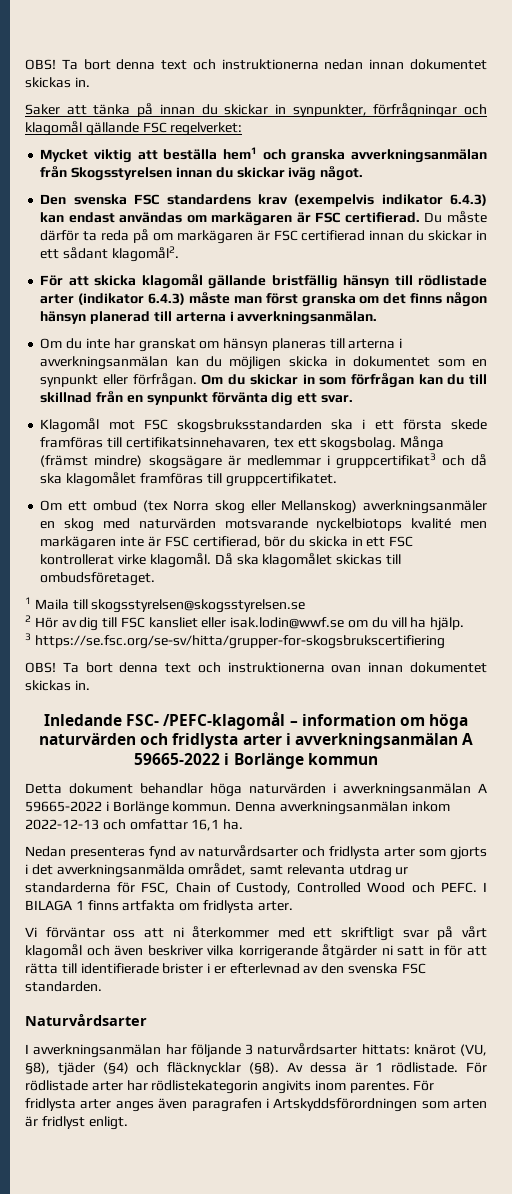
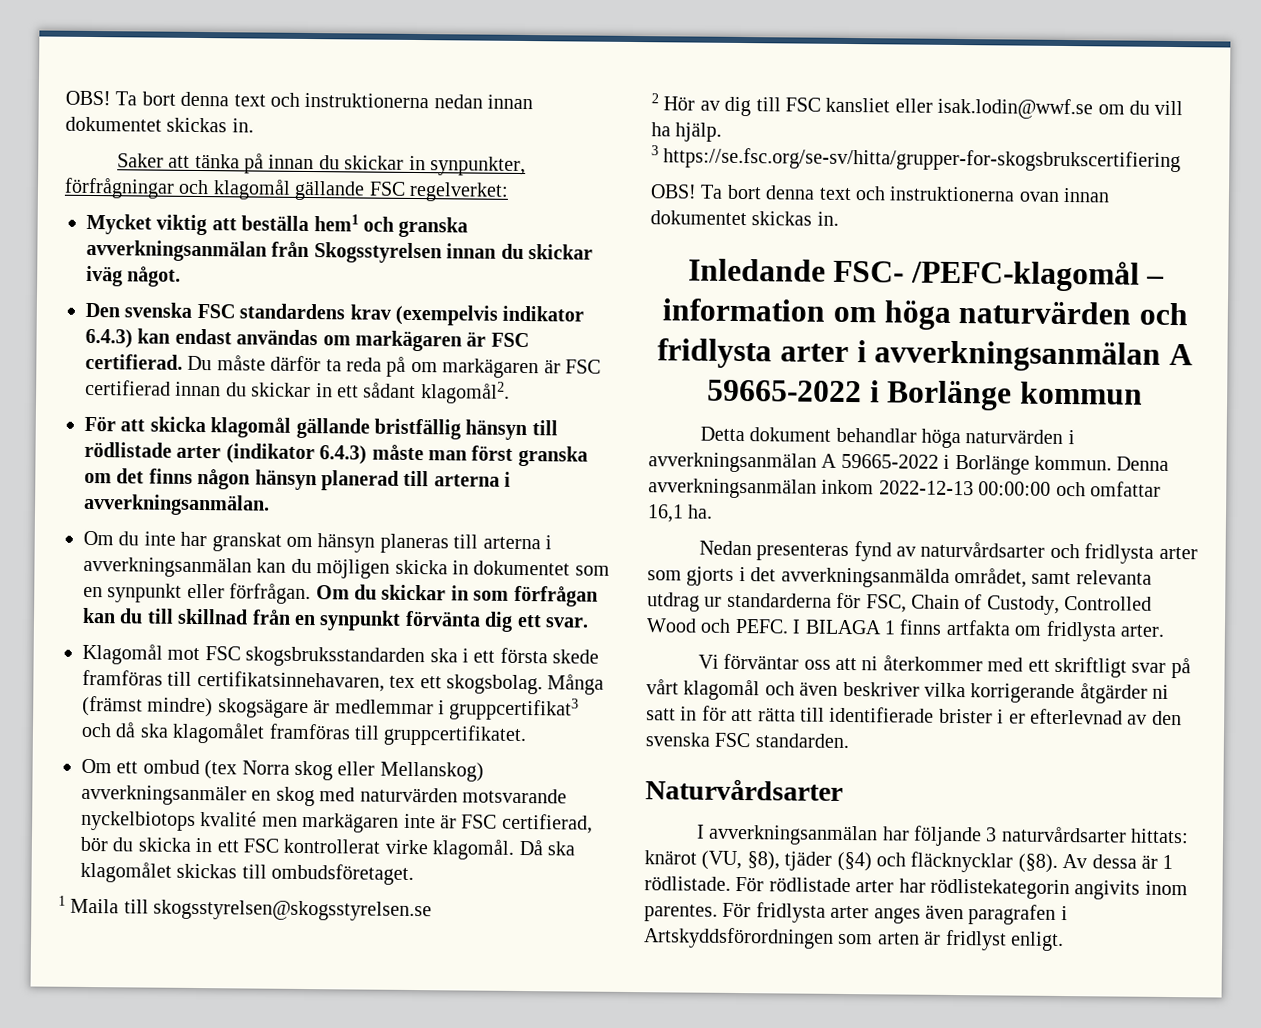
(99, 824) none -> [978,481,1052,496] 00:00:00

